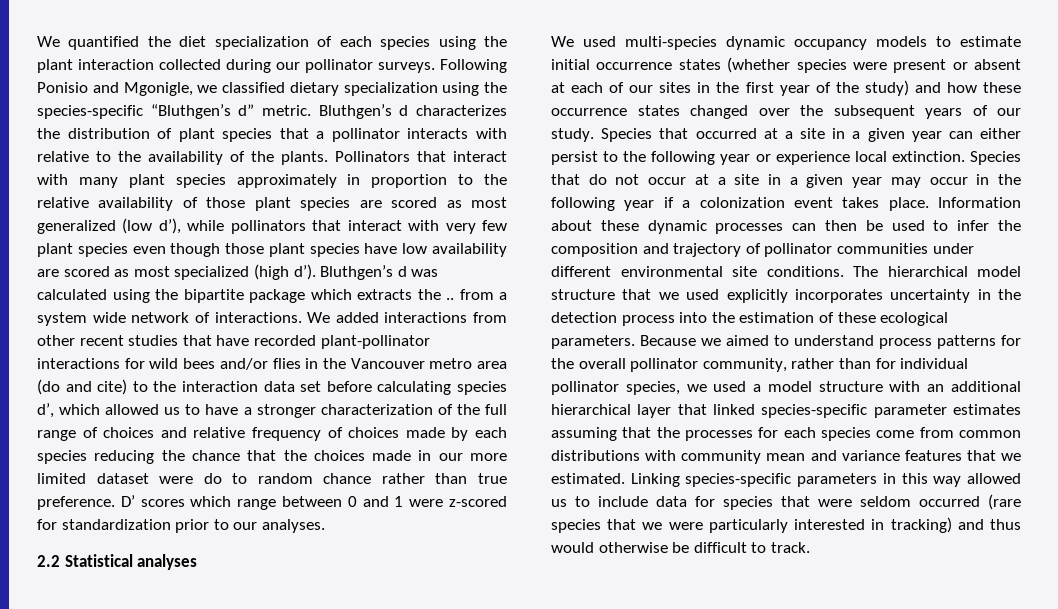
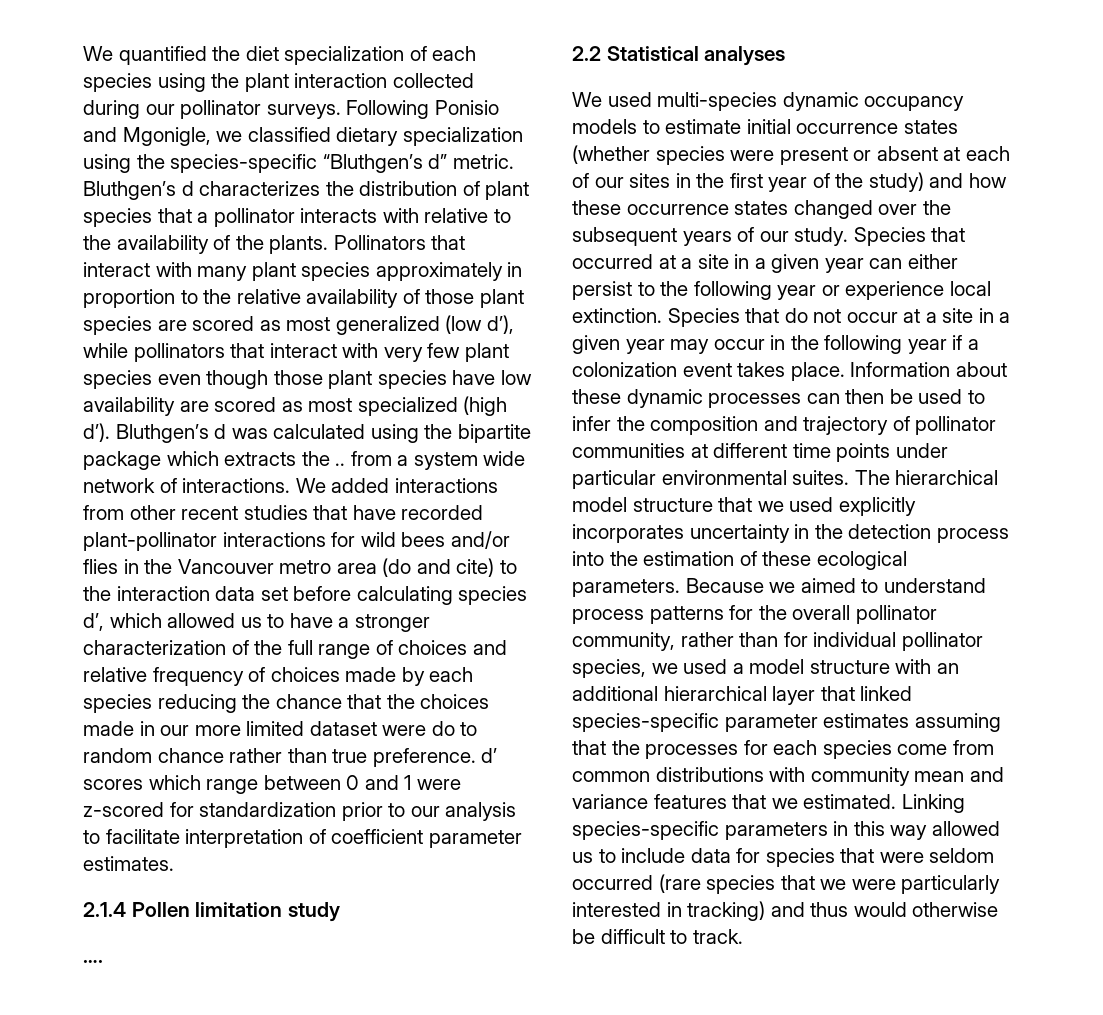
[120,495,135,507] D’ -> [481,748,498,763] d’
[261,519,325,533] analyses. -> [445,802,517,821] [83,829,522,848] [83,856,174,871] [83,902,340,922] [83,959,103,963] analysis to facilitate interpretation of coefficient parameter estimates. // 2.1.4 Pollen limitation study // ….
[932,243,974,254] [551,266,844,277] under different environmental site conditions. -> [690,443,948,462] [572,470,850,489] at different time points under particular environmental suites.

